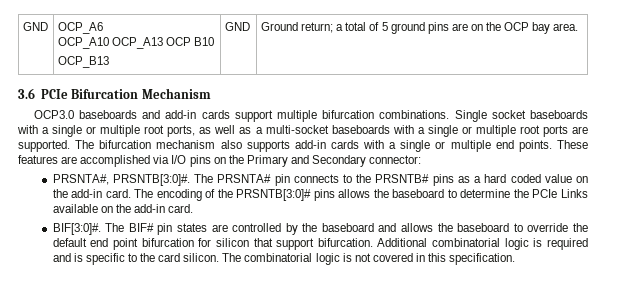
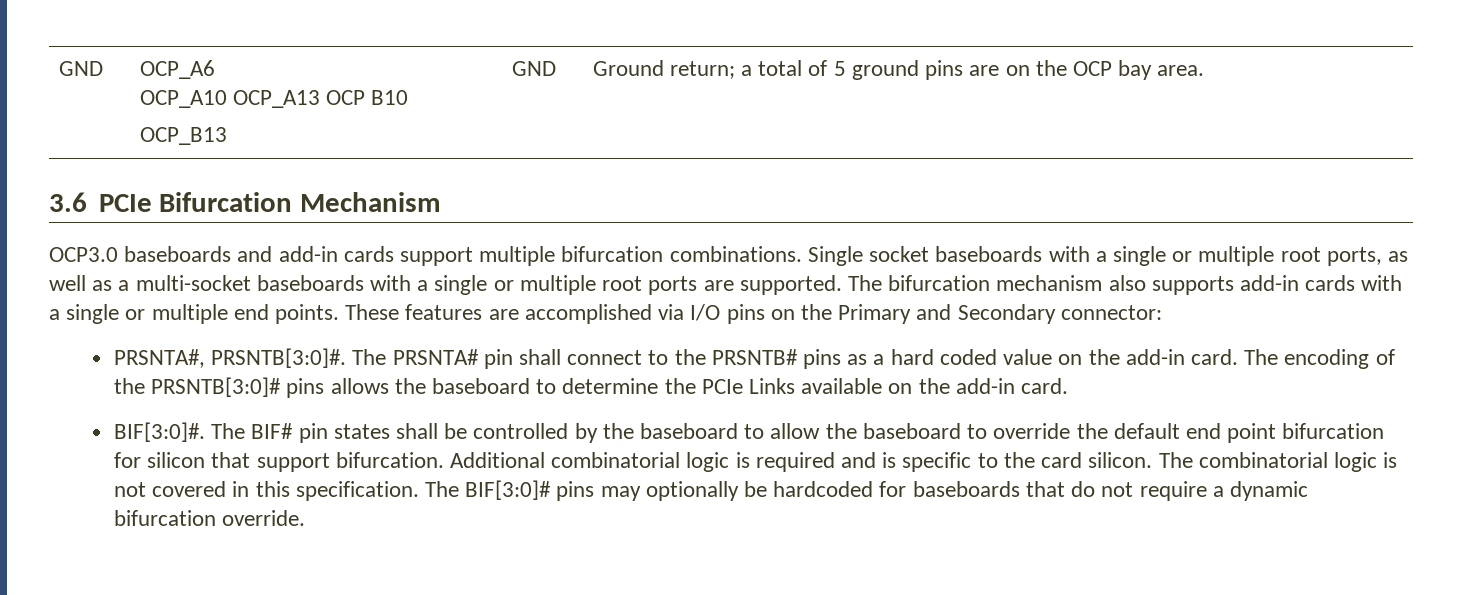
[293,174,339,183] connects -> [518,349,643,365] shall connect
[211,224,228,232] are -> [395,423,468,439] shall be
[378,223,434,232] and allows -> [744,423,821,439] to allow
(516, 259) none -> [424,480,1308,501] [113,510,306,526] The BIF[3:0]# pins may optionally be hardcoded for baseboards that do not require a dynamic bifurcation override.

